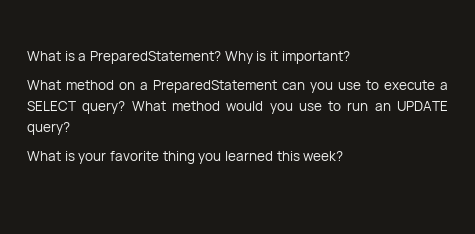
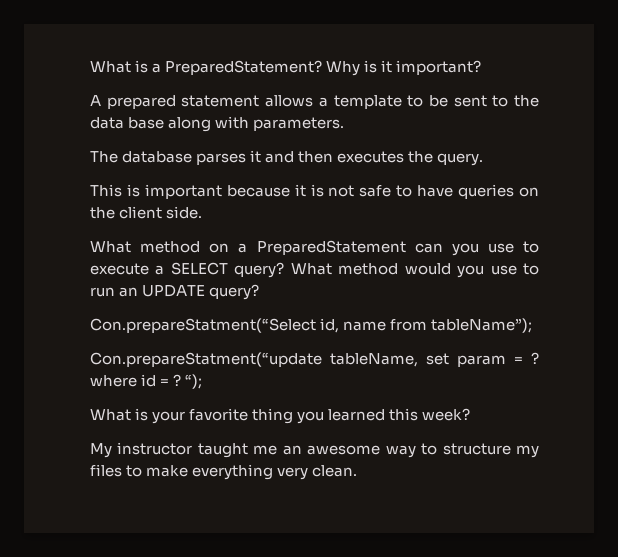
(350, 57) none -> [90,95,539,109] [90,116,345,132] [90,150,484,166] [90,184,540,199] [90,206,203,219] // A prepared statement allows a template to be sent to the data base along with parameters. // The database parses it and then executes the query. // This is important because it is not safe to have queries on the client side.
(70, 128) none -> [90,318,533,333] [90,352,539,367] [90,374,203,389] // Con.prepareStatment(“Select id, name from tableName”); // Con.prepareStatment(“update tableName, set param = ? where id = ? “);
(344, 156) none -> [90,442,540,458] [90,464,358,480] // My instructor taught me an awesome way to structure my files to make everything very clean.

